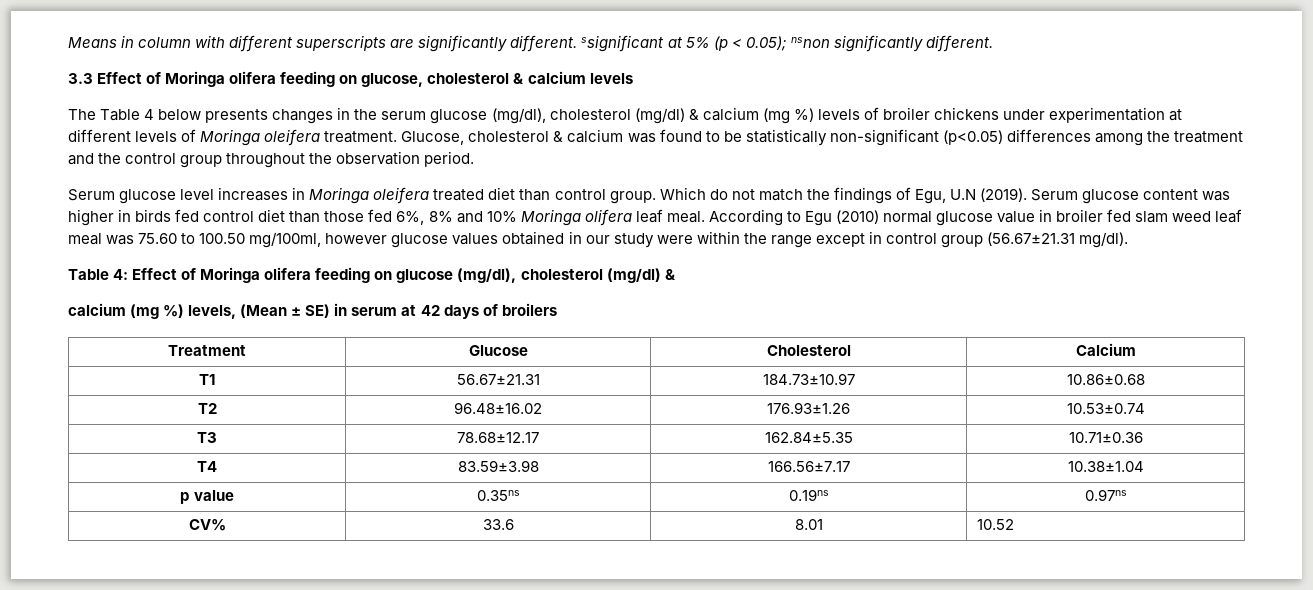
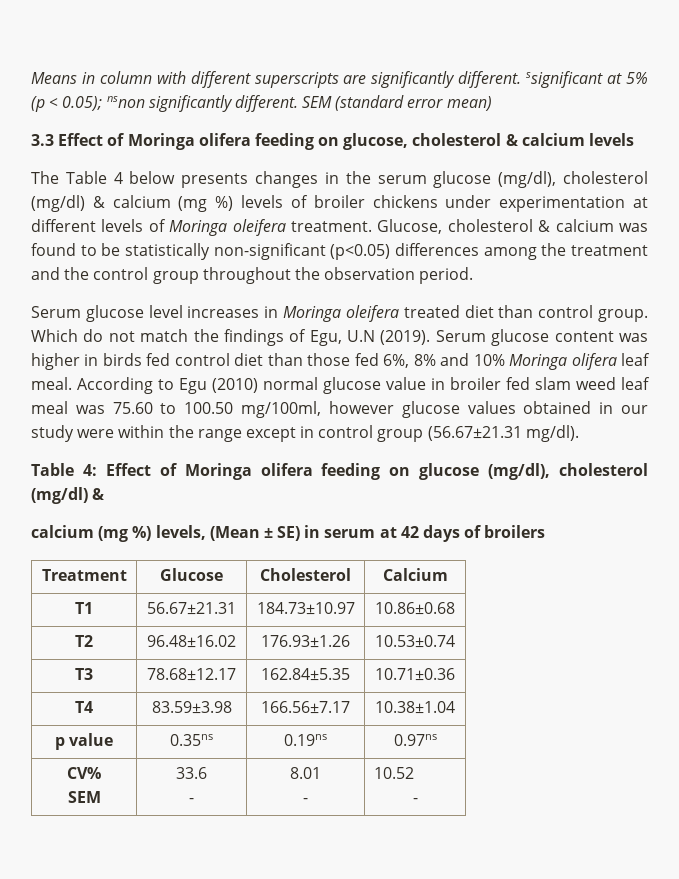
(993, 43) none -> [302,95,492,111] SEM (standard error mean)
(226, 525) none -> [67,791,101,803] // SEM
(514, 524) none -> [189,798,194,803] // -
(823, 524) none -> [303,798,308,803] // -
(1015, 524) none -> [412,798,418,803] // -

